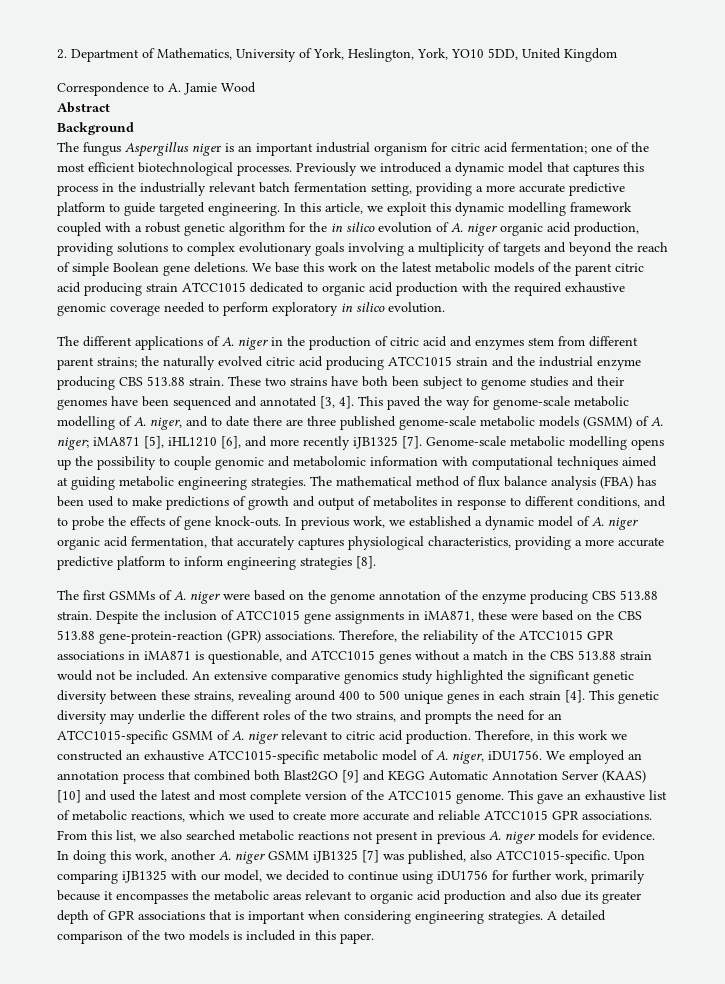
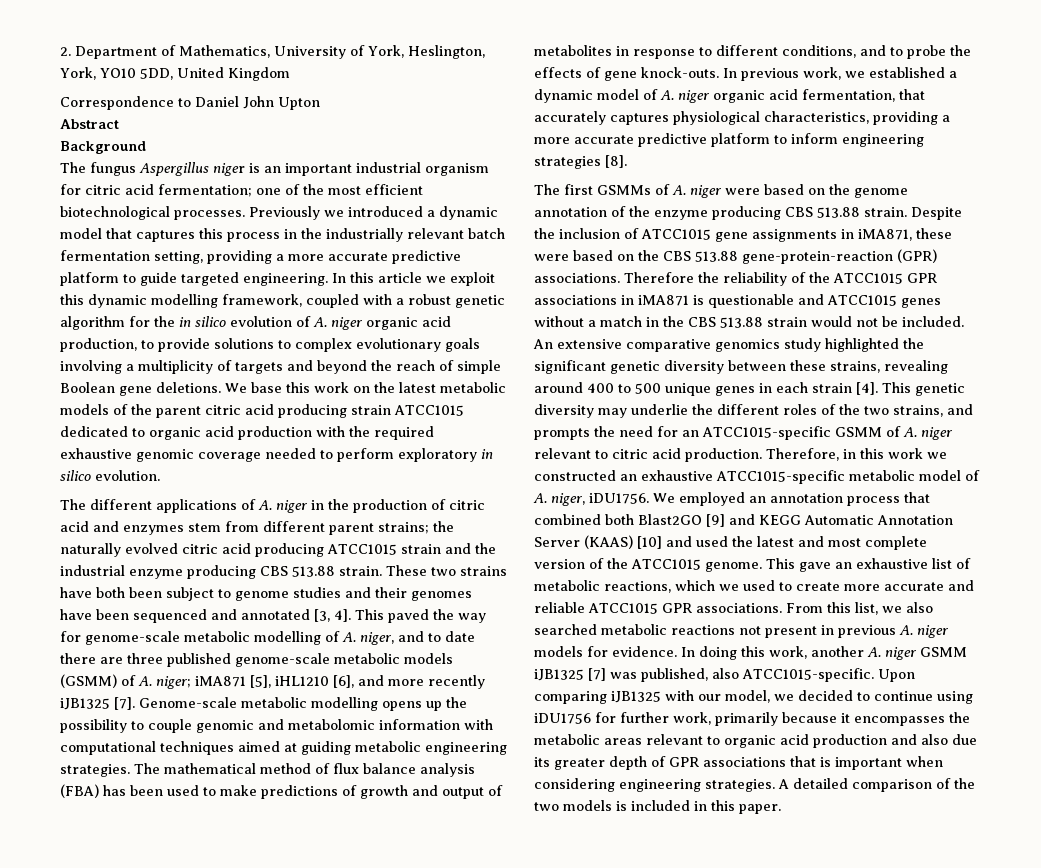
[168,82,256,95] A. Jamie Wood -> [195,96,320,110] Daniel John Upton
[325,202,363,214] article, -> [378,272,422,283] article
[570,202,632,212] framework -> [222,294,302,307] framework,
[57,242,113,256] providing -> [141,338,210,352] to provide
[339,630,397,642] Therefore, -> [624,272,694,283] Therefore
[208,650,282,664] questionable, -> [708,294,794,308] questionable

